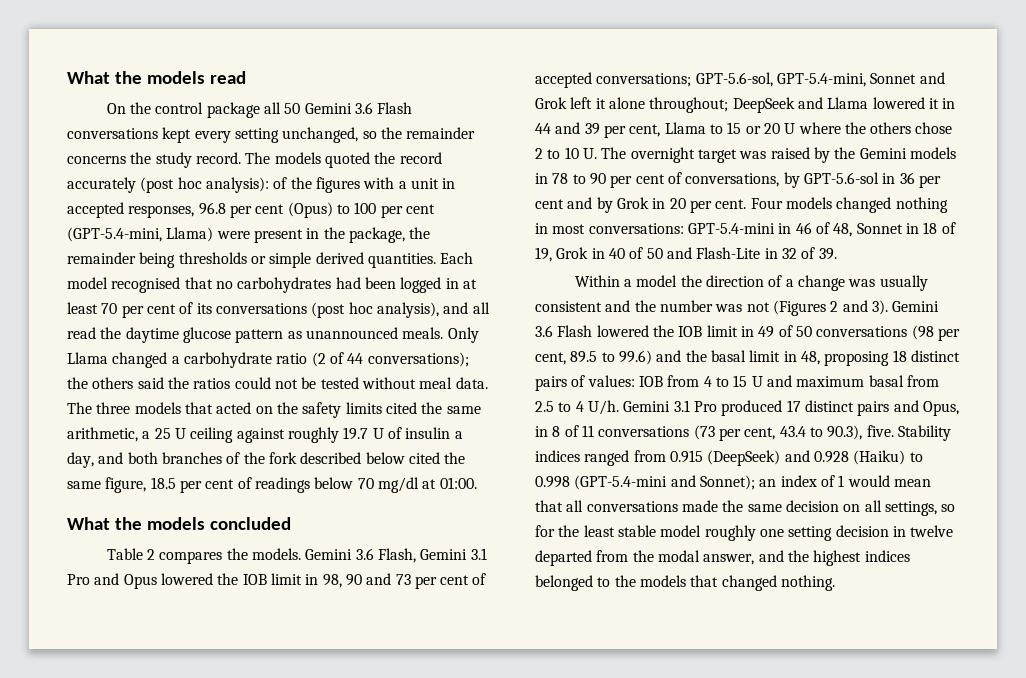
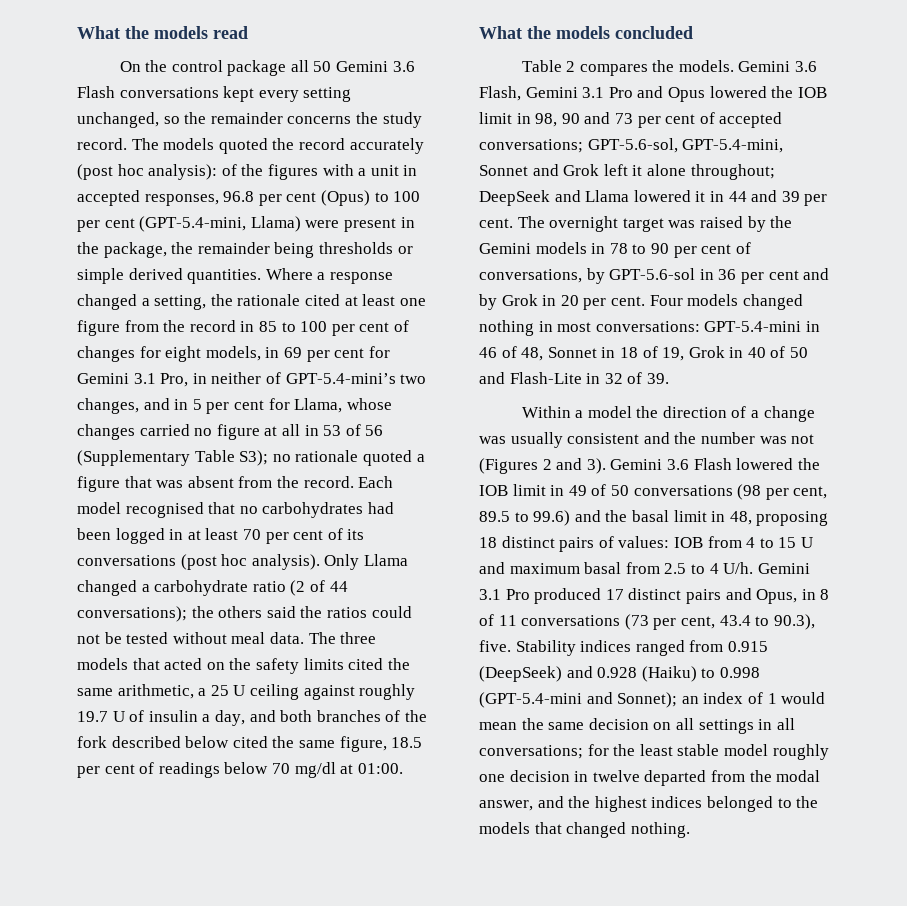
(436, 260) none -> [265,268,393,284] [77,294,426,310] [77,320,409,336] [77,346,390,362] [77,372,427,387] [77,398,392,414] [77,424,384,440] [77,450,425,466] [77,476,354,492] Where a response changed a setting, the rationale cited at least one figure from the record in 85 to 100 per cent of changes for eight models, in 69 per cent for Gemini 3.1 Pro, in neither of GPT-5.4-mini’s two changes, and in 5 per cent for Llama, whose changes carried no figure at all in 53 of 56 (Supplementary Table S3); no rationale quoted a figure that was absent from the record.
[376,302,490,318] [67,327,444,343] analysis), and all read the daytime glucose pattern as unannounced meals. -> [251,554,320,570] analysis).
[629,122,953,137] [535,147,597,159] cent, Llama to 15 or 20 U where the others chose 2 to 10 U. -> [479,218,513,228] cent.
[535,500,718,512] that all conversations made -> (517, 726) none
[884,501,956,516] settings, so -> [698,718,795,734] [479,745,583,759] settings in all conversations;
[788,526,833,541] setting -> (505, 778) none

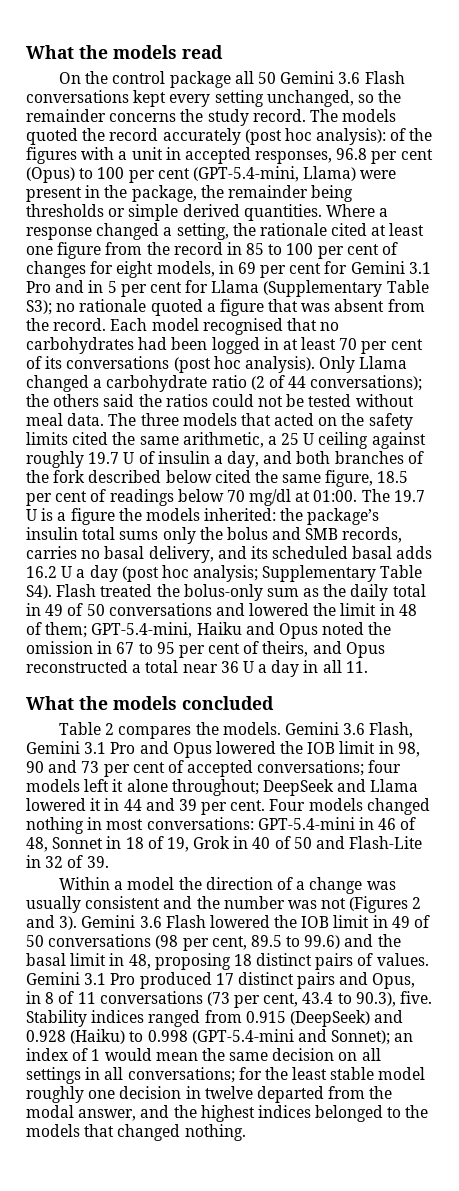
[160,372,427,387] [77,398,139,414] Pro, in neither of GPT-5.4-mini’s two changes, -> [26,281,51,293] Pro
[294,398,392,413] [77,424,384,440] Llama, whose changes carried no figure at all in 53 of 56 -> [211,280,260,293] Llama
(403, 768) none -> [361,489,425,502] [26,508,380,525] [26,527,403,544] [26,546,433,563] [26,565,423,582] [26,584,426,601] [26,603,417,616] [26,622,392,639] [26,641,385,658] [26,660,368,677] The 19.7 U is a figure the models inherited: the package’s insulin total sums only the bolus and SMB records, carries no basal delivery, and its scheduled basal adds 16.2 U a day (post hoc analysis; Supplementary Table S4). Flash treated the bolus-only sum as the daily total in 49 of 50 conversations and lowered the limit in 48 of them; GPT-5.4-mini, Haiku and Opus noted the omission in 67 to 95 per cent of theirs, and Opus reconstructed a total near 36 U a day in all 11.
[587,138,784,153] [479,164,600,176] GPT-5.6-sol, GPT-5.4-mini, Sonnet and Grok -> [368,760,402,773] [26,779,80,792] four models
[517,216,793,232] [479,242,751,258] [479,268,830,284] [479,294,645,310] The overnight target was raised by the Gemini models in 78 to 90 per cent of conversations, by GPT-5.6-sol in 36 per cent and by Grok in 20 per cent. -> (266, 805) none
[618,536,813,548] [479,562,754,574] values: IOB from 4 to 15 U and maximum basal from 2.5 to 4 U/h. -> [376,953,429,966] values.

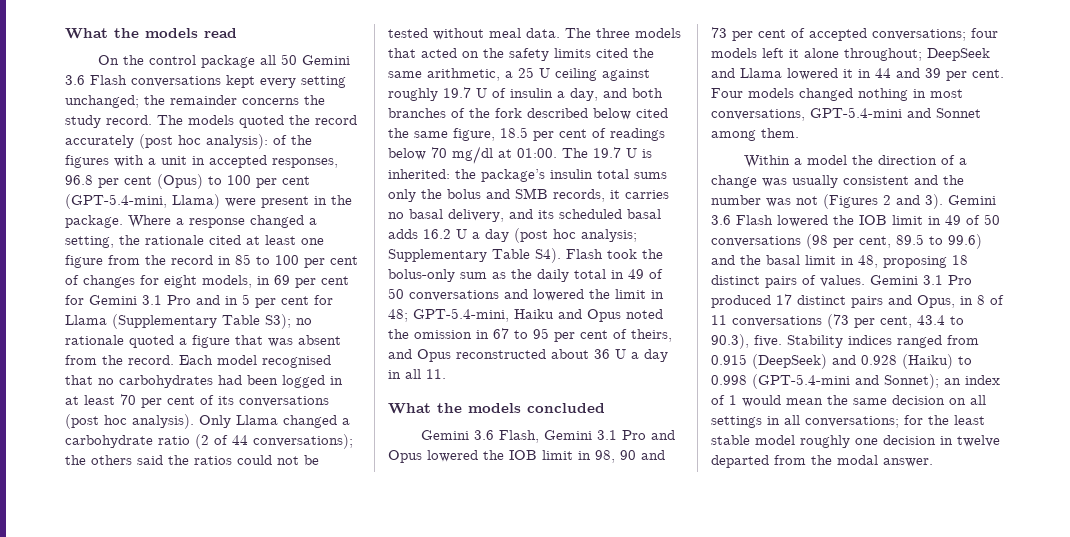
[266,90,374,107] unchanged, so -> [65,95,139,108] unchanged;
[131,185,354,202] [26,204,322,221] package, the remainder being thresholds or simple derived quantities. -> [65,215,123,228] package.
[57,508,200,525] a figure the models -> (652, 153) none
(403, 535) none -> [610,190,620,199] it
[100,584,153,597] treated -> [607,249,637,259] took
[398,604,417,616] [26,622,88,638] 48 of them; -> [388,309,408,322] 48;
[132,660,218,673] a total near -> [551,349,589,359] about
[59,722,281,739] Table 2 compares the models. -> (605, 408) none
[146,817,417,830] [26,836,423,852] [26,855,109,868] conversations: GPT-5.4-mini in 46 of 48, Sonnet in 18 of 19, Grok in 40 of 50 and Flash-Lite in 32 of 39. -> [711,107,981,121] [711,128,799,141] conversations, GPT-5.4-mini and Sonnet among them.
[78,1105,429,1122] [26,1124,246,1141] answer, and the highest indices belonged to the models that changed nothing. -> [883,458,933,467] answer.

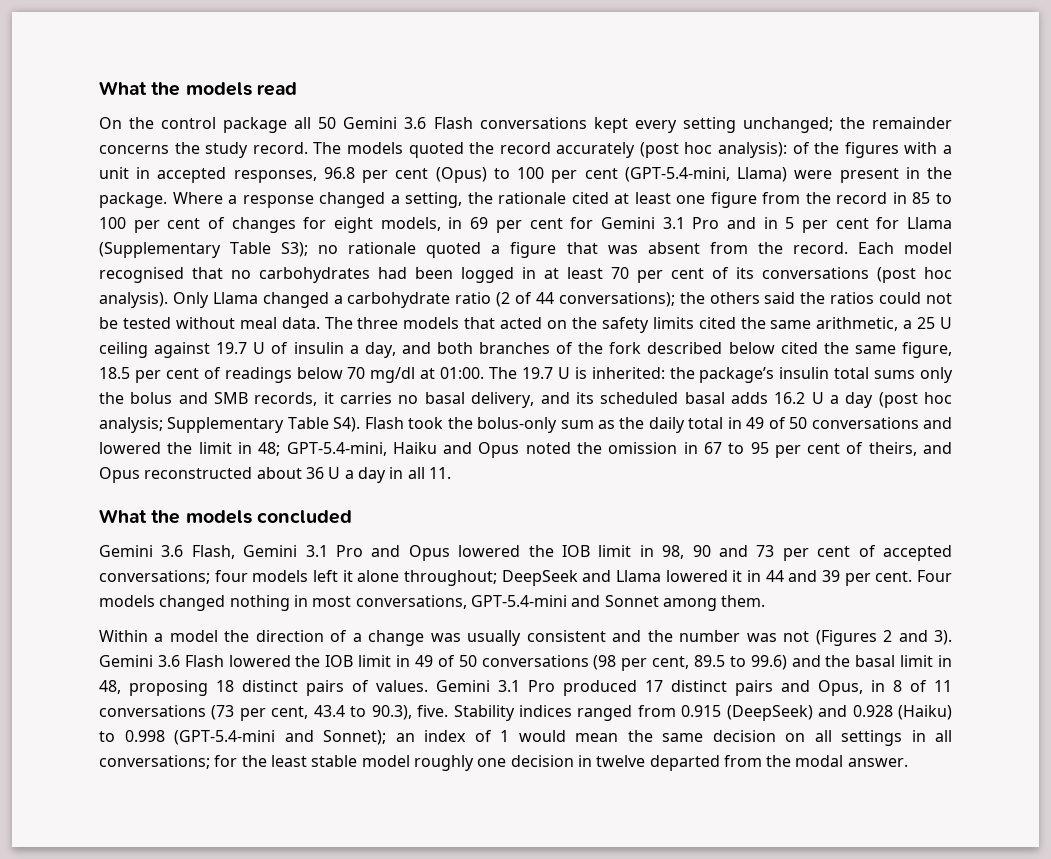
[388,88,438,101] roughly -> (211, 350) none

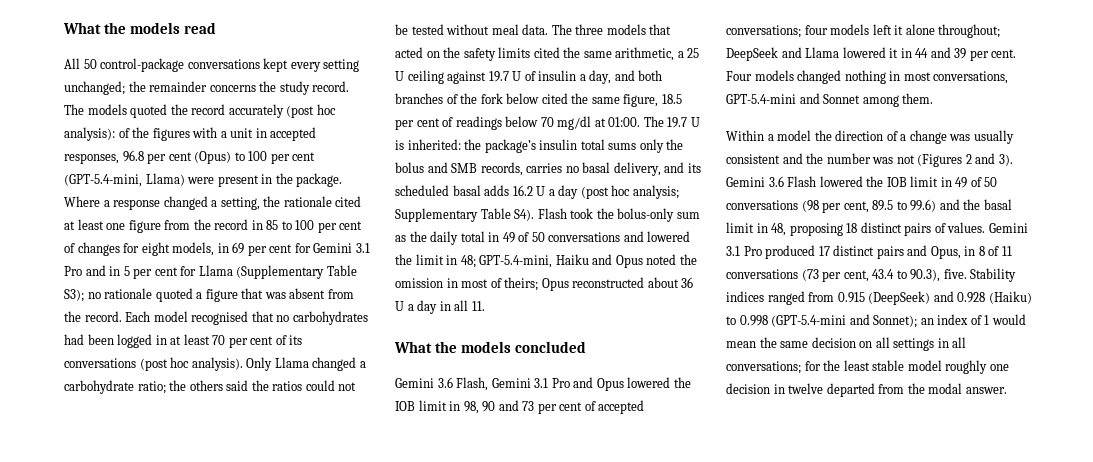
[99,117,473,133] On the control package all 50 Gemini 3.6 Flash -> [64,58,185,72] All 50 control-package
[455,292,675,307] ratio (2 of 44 conversations); -> [137,381,166,394] ratio;
[647,342,723,354] described -> (503, 98) none
[323,392,334,404] it -> (523, 169) none
[703,442,952,458] 67 to 95 per cent of theirs, and -> [461,277,539,291] most of theirs;

